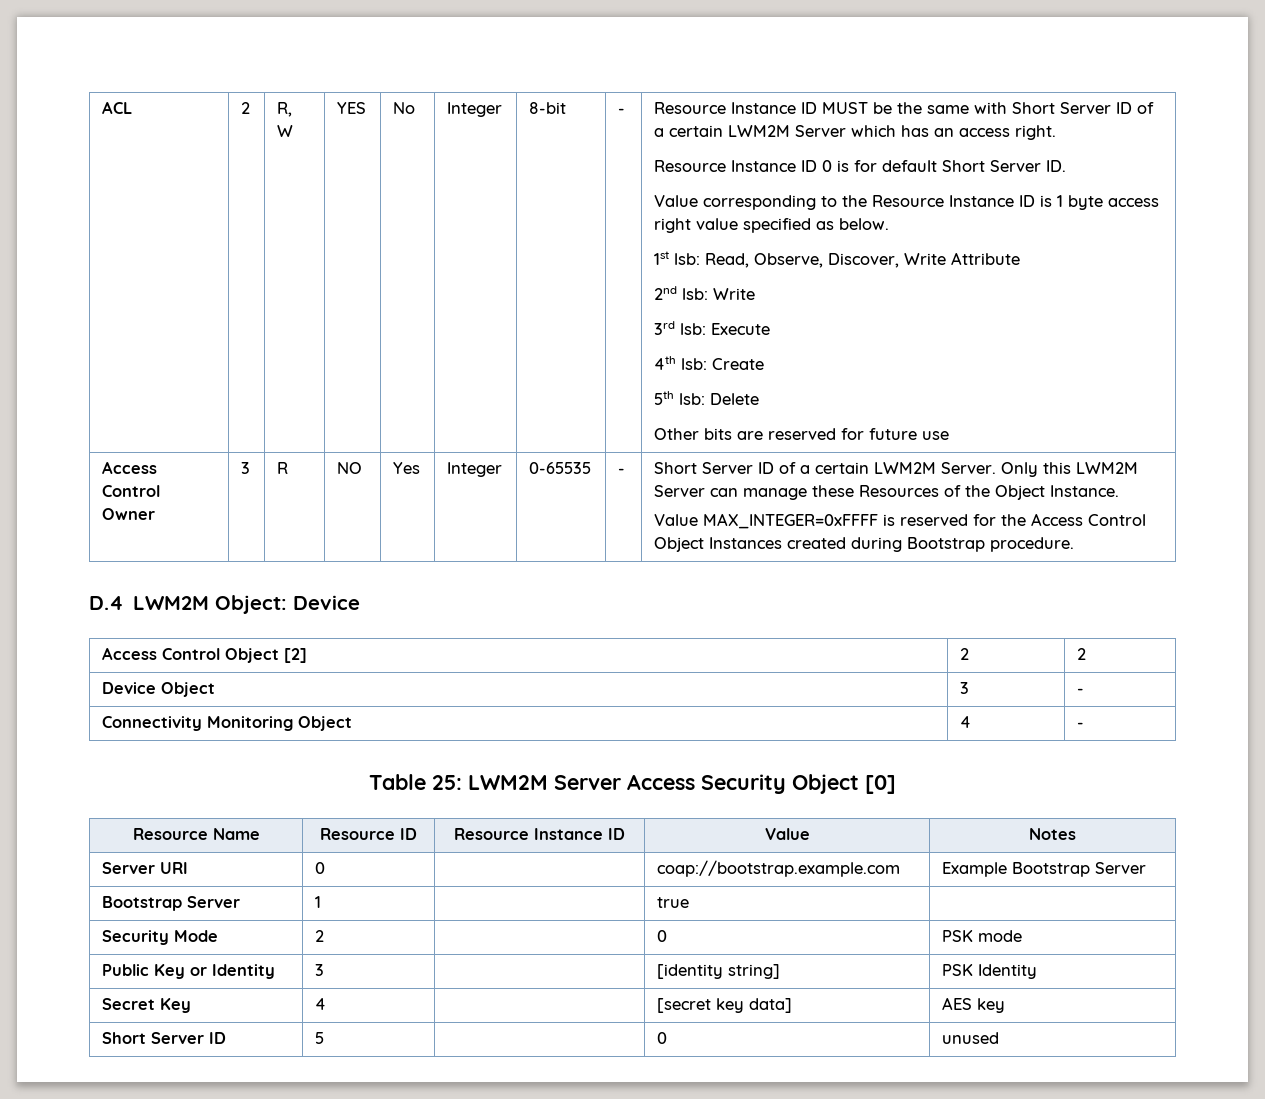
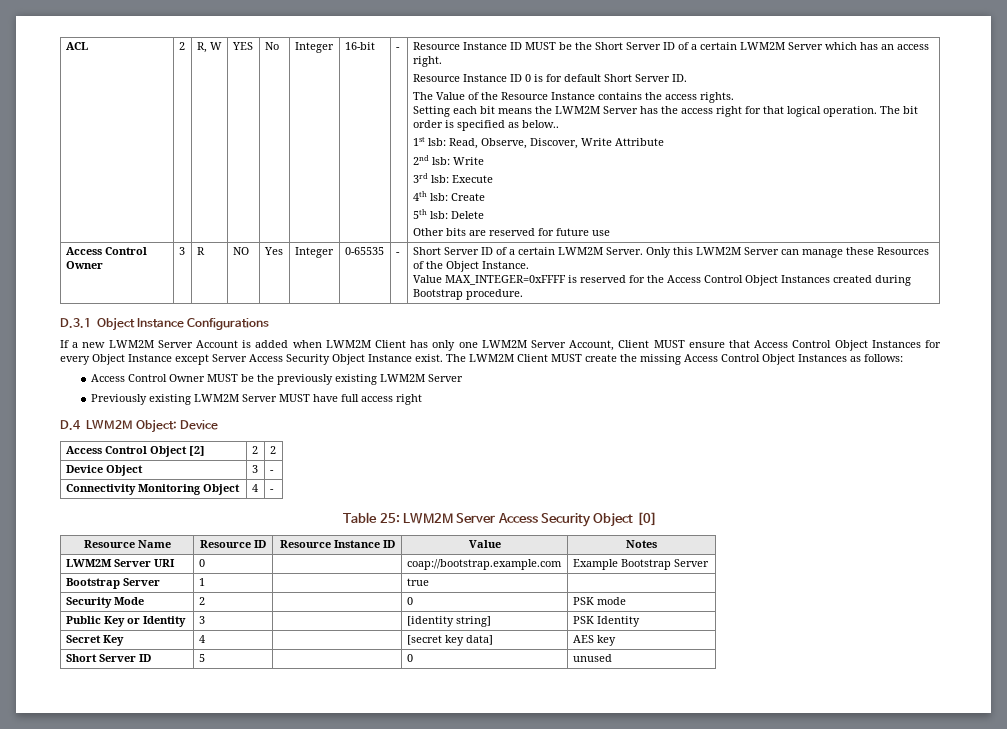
[529,102,567,114] 8-bit -> [344,42,375,50] 16-bit
[927,102,1008,114] same with -> (592, 46) none
[654,195,1160,210] [654,218,739,233] Value corresponding to the Resource Instance ID is 1 byte access right value -> [412,92,734,103] [412,106,918,117] [412,120,454,128] The Value of the Resource Instance contains the access rights. // Setting each bit means the LWM2M Server has the access right for that logical operation. The bit order is
[839,218,890,230] below. -> [521,120,559,128] below..
(1075, 544) none -> [60,317,269,331] [60,340,942,351] [60,354,903,365] [90,374,463,385] [90,394,422,405] // D.3.1 Object Instance Configurations // If a new LWM2M Server Account is added when LWM2M Client has only one LWM2M Server Account, Client MUST ensure that Access Control Object Instances for every Object Instance except Server Access Security Object Instance exist. The LWM2M Client MUST create the missing Access Control Object Instances as follows: // Access Control Owner MUST be the previously existing LWM2M Server // Previously existing LWM2M Server MUST have full access right
(1076, 834) none -> [65,559,112,567] LWM2M

